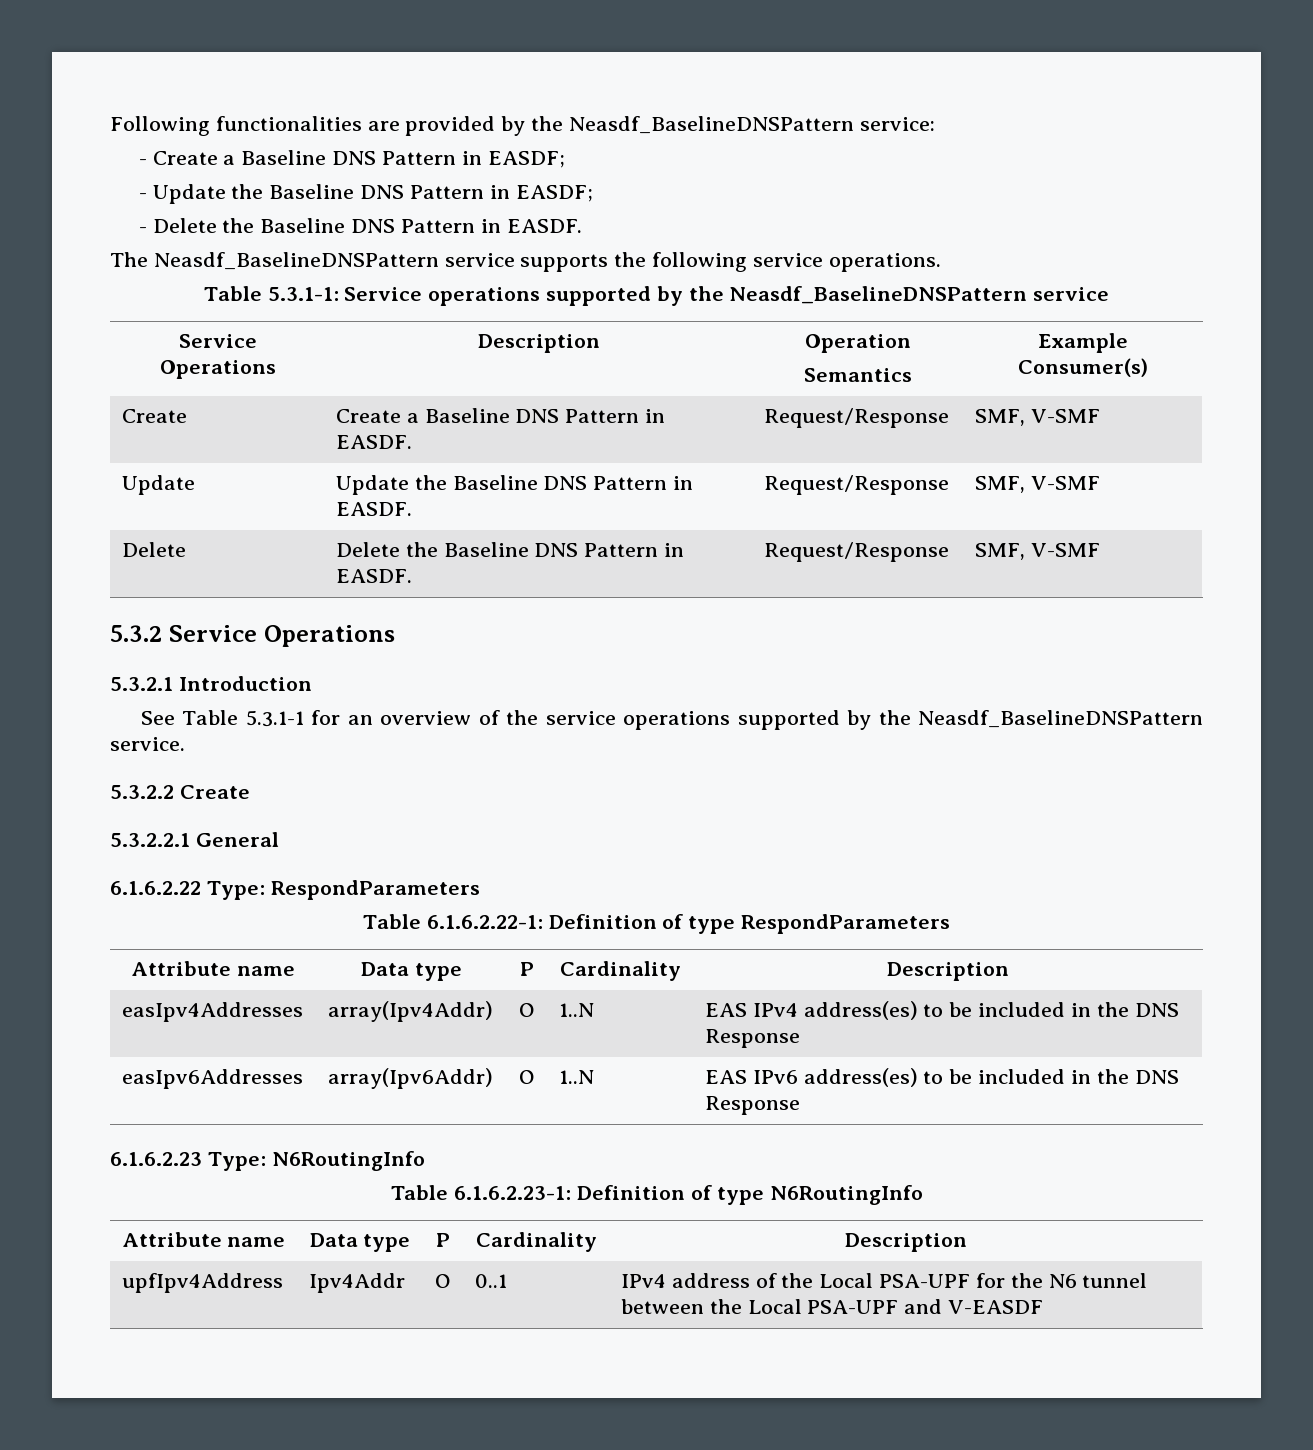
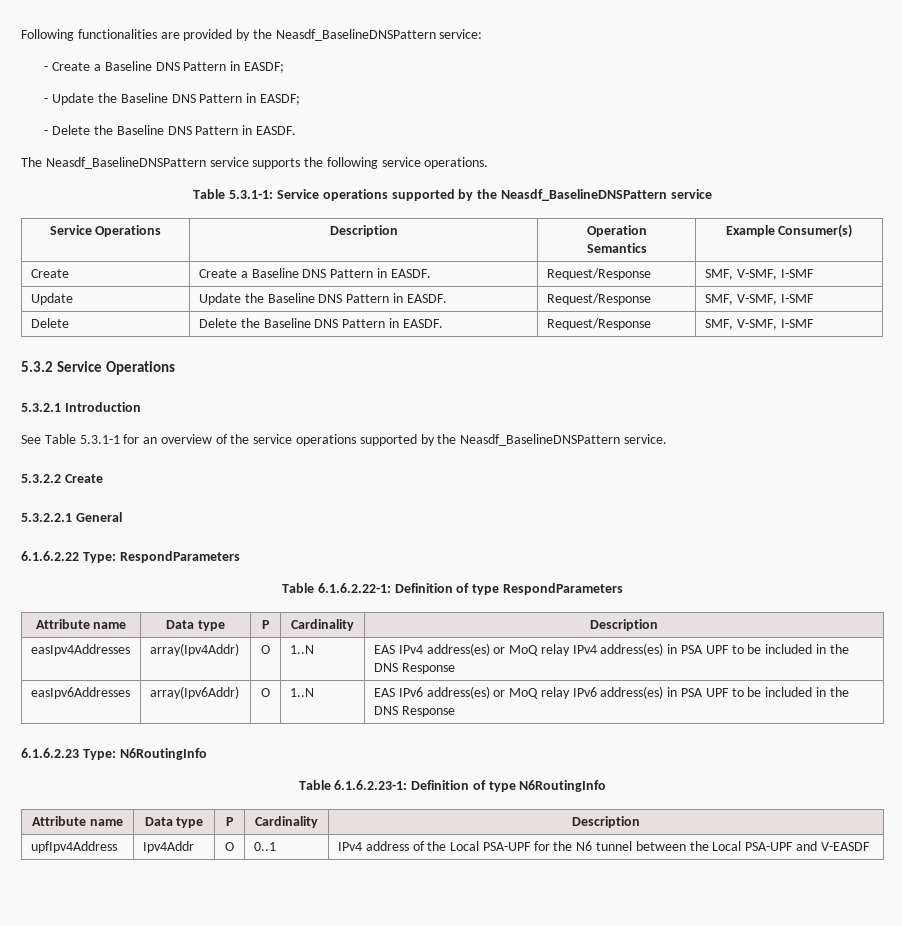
[1030,409,1100,423] V-SMF -> [736,269,814,280] V-SMF, I-SMF
[1030,476,1100,490] V-SMF -> [736,294,814,305] V-SMF, I-SMF
[1030,543,1100,557] V-SMF -> [736,319,814,330] V-SMF, I-SMF
(918, 1010) none -> [493,643,729,656] or MoQ relay IPv4 address(es) in PSA UPF
(918, 1077) none -> [493,686,729,699] or MoQ relay IPv6 address(es) in PSA UPF

